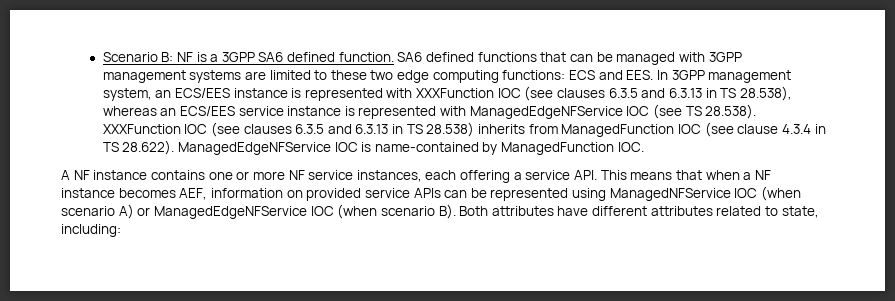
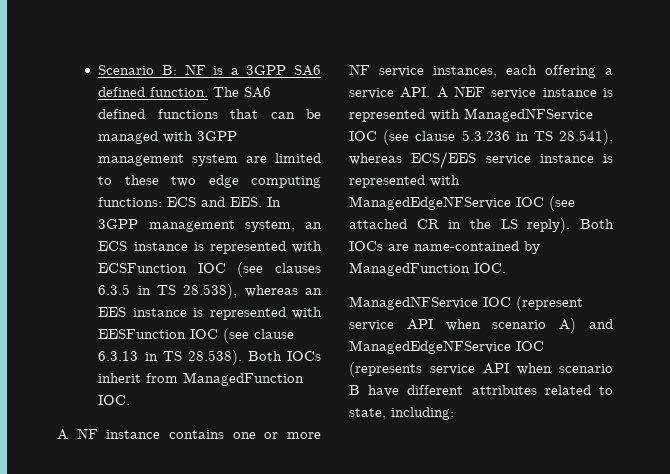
(394, 57) none -> [213,87,240,97] The
[189,70,242,83] systems -> [192,154,239,166] system
[174,86,702,101] ECS/EES instance is represented with XXXFunction IOC (see clauses 6.3.5 and 6.3.13 -> [98,241,322,254] [98,262,321,277] [98,284,131,295] ECS instance is represented with ECSFunction IOC (see clauses 6.3.5
[179,104,757,119] [102,122,826,137] [102,140,498,155] ECS/EES service instance is represented with ManagedEdgeNFService IOC (see TS 28.538). XXXFunction IOC (see clauses 6.3.5 and 6.3.13 in TS 28.538) inherits from ManagedFunction IOC (see clause 4.3.4 in TS 28.622). ManagedEdgeNFService IOC is name-contained by -> [98,307,322,320] [98,328,295,343] [98,350,321,365] [98,373,179,383] EES instance is represented with EESFunction IOC (see clause 6.3.13 in TS 28.538). Both IOCs inherit from
[600,170,771,180] [61,186,802,201] This means that when a NF instance becomes AEF, information on provided service APIs can be represented using ManagedNFService IOC (when -> [436,86,613,99] [349,108,593,122] [349,130,613,145] [349,151,613,169] [349,175,460,188] [349,196,575,211] [349,218,614,233] [349,241,540,254] [349,262,506,276] [349,296,583,311] [349,319,481,331] A NEF service instance is represented with ManagedNFService IOC (see clause 5.3.236 in TS 28.541), whereas ECS/EES service instance is represented with ManagedEdgeNFService IOC (see attached CR in the LS reply). Both IOCs are name-contained by ManagedFunction IOC. // ManagedNFService IOC (represent service API when
[137,204,554,219] or ManagedEdgeNFService IOC (when scenario B). Both attributes -> [589,319,613,329] [349,340,544,354] [349,362,613,377] [349,385,360,395] and ManagedEdgeNFService IOC (represents service API when scenario B

